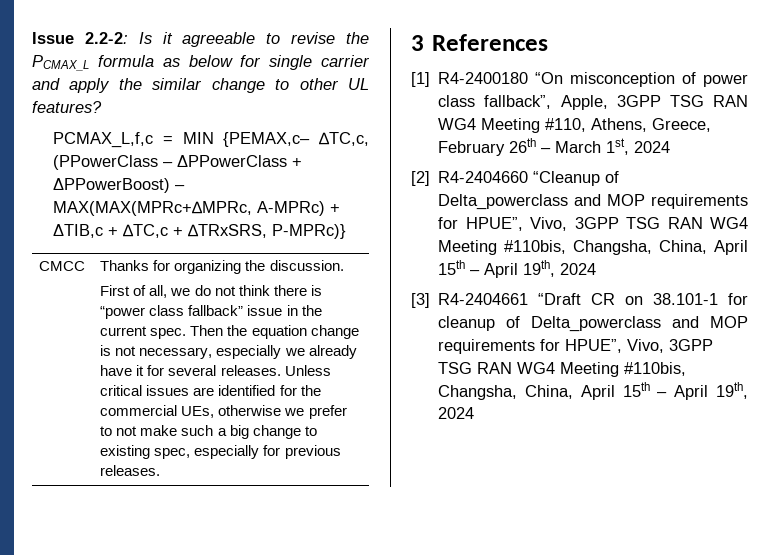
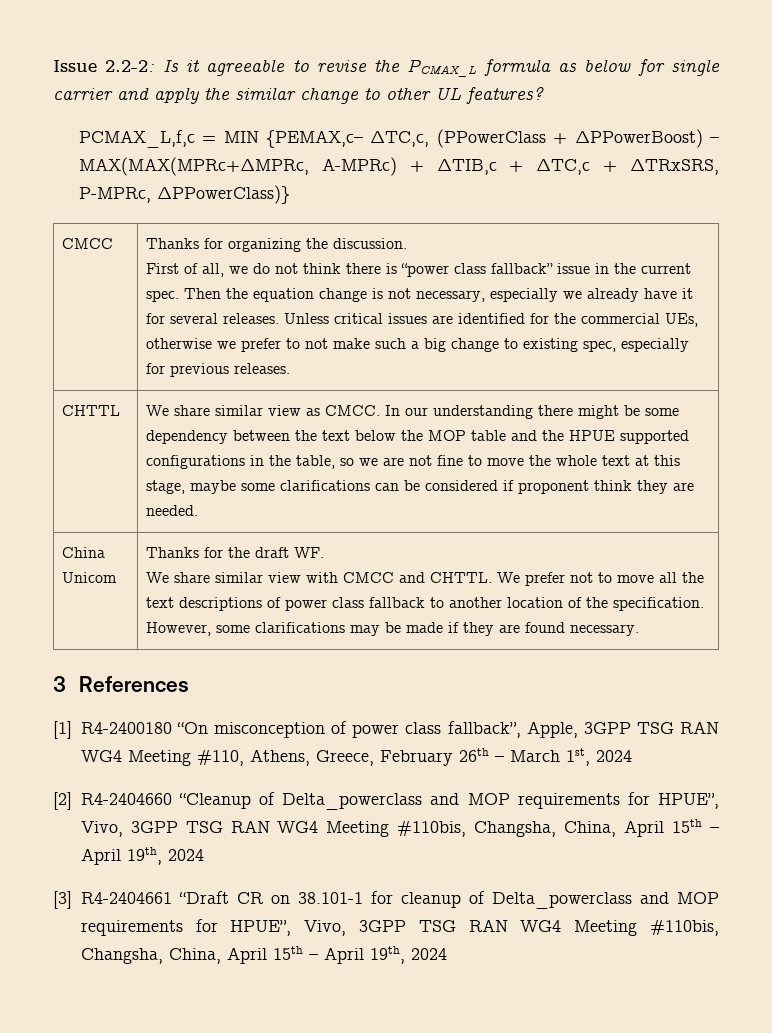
[163,155,288,167] – ΔPPowerClass -> (546, 138) none
[272,224,347,239] P-MPRc)} -> [78,185,290,204] P-MPRc, ΔPPowerClass)}
(161, 470) none -> [62,405,121,416] [146,405,680,419] [146,430,690,444] [146,455,681,469] [146,480,695,494] [146,505,199,516] [62,547,106,558] [62,572,118,583] [146,547,325,558] [146,572,705,586] [146,597,705,611] [146,622,640,636] // CHTTL | We share similar view as CMCC. In our understanding there might be some dependency between the text below the MOP table and the HPUE supported configurations in the table, so we are not fine to move the whole text at this stage, maybe some clarifications can be considered if proponent think they are needed. // China Unicom | Thanks for the draft WF. // We share similar view with CMCC and CHTTL. We prefer not to move all the text descriptions of power class fallback to another location of the specification. However, some clarifications may be made if they are found necessary.

